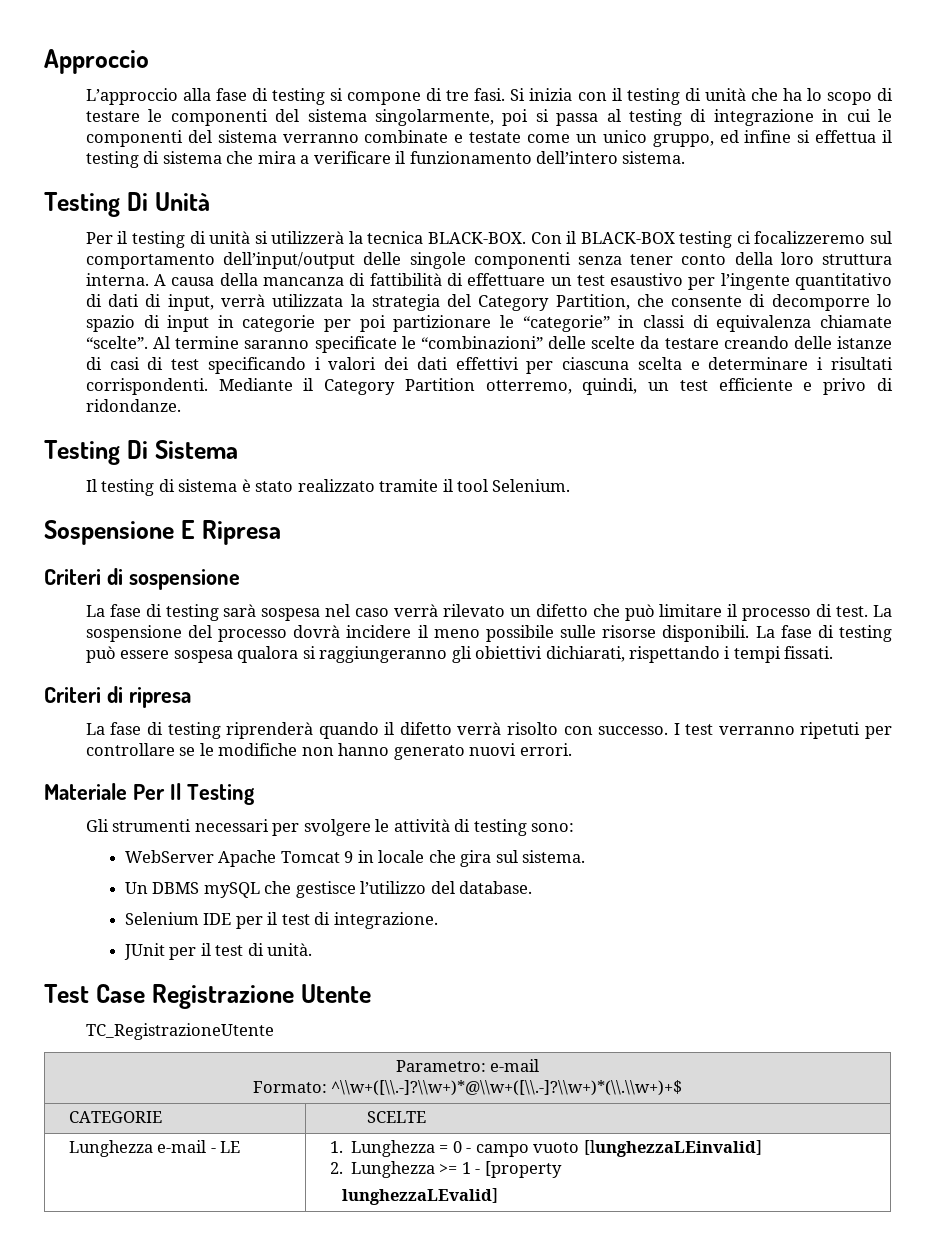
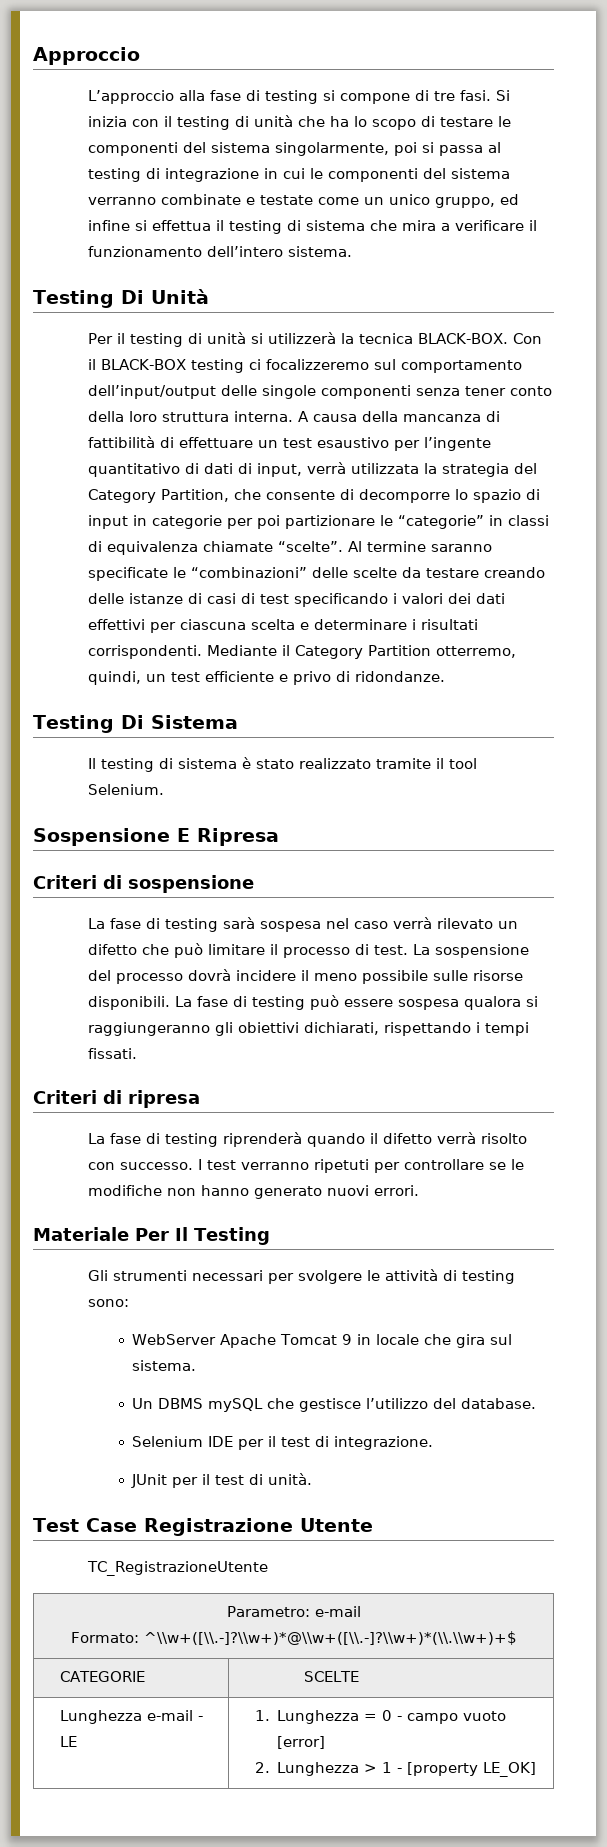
[583,1140,762,1157] [lunghezzaLEinvalid] -> [277,1736,326,1749] [error]
[439,1164,458,1174] >= -> [364,1764,378,1773] >
[342,1188,499,1205] // lunghezzaLEvalid] -> [483,1762,537,1777] LE_OK]

